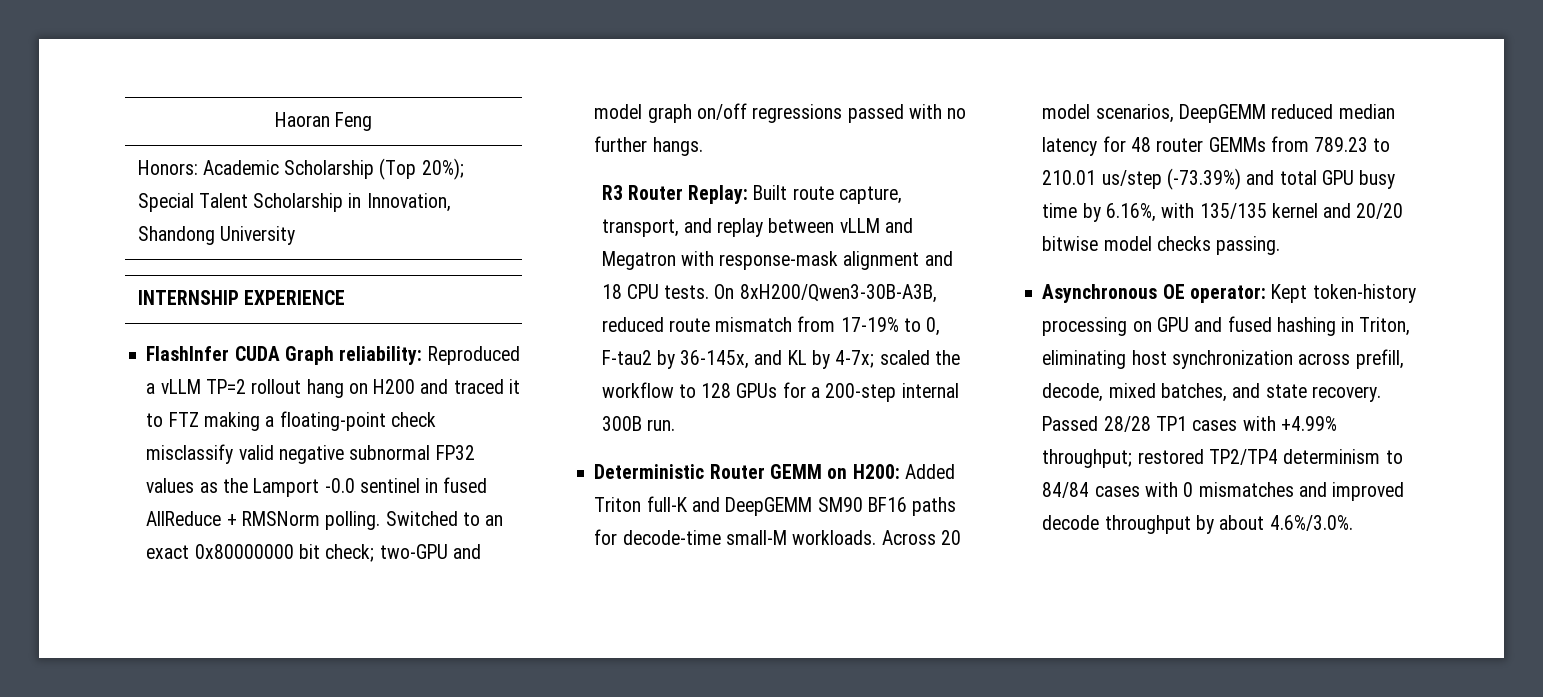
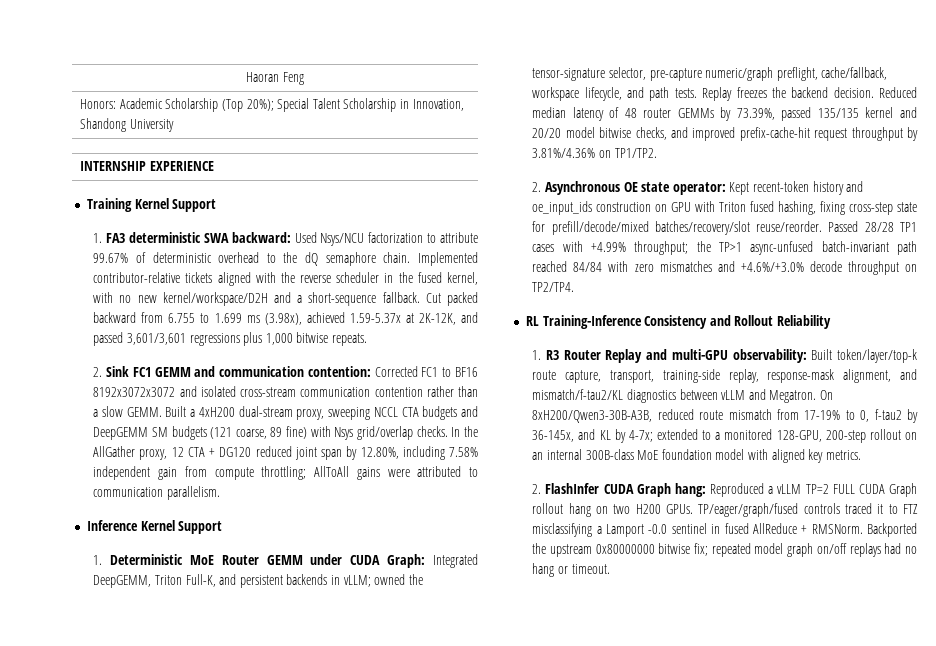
[146,346,520,365] [146,379,520,398] [146,411,436,431] [146,444,475,464] [146,477,488,497] [146,511,504,530] [146,544,481,562] [594,103,967,123] [594,136,703,156] [601,185,902,204] [601,218,913,237] [601,251,953,270] [601,284,710,299] FlashInfer CUDA Graph reliability: Reproduced a vLLM TP=2 rollout hang on H200 and traced it to FTZ making a floating-point check misclassify valid negative subnormal FP32 values as the Lamport -0.0 sentinel in fused AllReduce + RMSNorm polling. Switched to an exact 0x80000000 bit check; two-GPU and model graph on/off regressions passed with no further hangs. // R3 Router Replay: Built route capture, transport, and replay between vLLM and Megatron with response-mask alignment and 18 CPU tests. -> [86,198,217,212] [93,232,479,246] [93,252,478,266] [93,272,479,286] [93,292,478,306] [93,312,479,325] [93,332,368,346] [93,366,478,377] [93,386,478,397] [93,406,478,420] [93,426,479,440] [93,446,478,460] [93,466,479,480] [93,486,220,500] [86,520,223,534] [93,554,478,568] [93,574,424,588] [532,67,888,81] [532,87,917,101] [532,107,917,121] [532,127,918,141] [532,148,657,158] [532,181,864,195] [532,201,917,215] [532,221,917,235] [532,241,917,255] [532,261,917,275] [532,282,575,292] [525,315,832,329] [532,349,917,363] [532,369,917,383] [532,389,817,403] Training Kernel Support // 1. FA3 deterministic SWA backward: Used Nsys/NCU factorization to attribute 99.67% of deterministic overhead to the dQ semaphore chain. Implemented contributor-relative tickets aligned with the reverse scheduler in the fused kernel, with no new kernel/workspace/D2H and a short-sequence fallback. Cut packed backward from 6.755 to 1.699 ms (3.98x), achieved 1.59-5.37x at 2K-12K, and passed 3,601/3,601 regressions plus 1,000 bitwise repeats. // 2. Sink FC1 GEMM and communication contention: Corrected FC1 to BF16 8192x3072x3072 and isolated cross-stream communication contention rather than a slow GEMM. Built a 4xH200 dual-stream proxy, sweeping NCCL CTA budgets and DeepGEMM SM budgets (121 coarse, 89 fine) with Nsys grid/overlap checks. In the AllGather proxy, 12 CTA + DG120 reduced joint span by 12.80%, including 7.58% independent gain from compute throttling; AllToAll gains were attributed to communication parallelism. // Inference Kernel Support // 1. Deterministic MoE Router GEMM under CUDA Graph: Integrated DeepGEMM, Triton Full-K, and persistent backends in vLLM; owned the tensor-signature selector, pre-capture numeric/graph preflight, cache/fallback, workspace lifecycle, and path tests. Replay freezes the backend decision. Reduced median latency of 48 router GEMMs by 73.39%, passed 135/135 kernel and 20/20 model bitwise checks, and improved prefix-cache-hit request throughput by 3.81%/4.36% on TP1/TP2. // 2. Asynchronous OE state operator: Kept recent-token history and oe_input_ids construction on GPU with Triton fused hashing, fixing cross-step state for prefill/decode/mixed batches/recovery/slot reuse/reorder. Passed 28/28 TP1 cases with +4.99% throughput; the TP>1 async-unfused batch-invariant path reached 84/84 with zero mismatches and +4.6%/+3.0% decode throughput on TP2/TP4. // RL Training-Inference Consistency and Rollout Reliability // 1. R3 Router Replay and multi-GPU observability: Built token/layer/top-k route capture, transport, training-side replay, response-mask alignment, and mismatch/f-tau2/KL diagnostics between vLLM and Megatron.
[601,350,652,365] F-tau2 -> [874,409,902,420] f-tau2
[879,350,960,365] [601,382,959,402] [601,416,675,431] [594,464,955,479] [594,496,957,516] [594,529,961,545] [1042,104,1395,123] [1042,136,1391,156] [1042,168,1396,190] [1042,203,1404,222] [1042,236,1281,255] [1042,284,1416,303] [1042,316,1411,336] [1042,349,1404,369] [1042,383,1381,402] [1042,416,1337,432] [1042,449,1403,468] [1042,482,1405,501] [1042,515,1353,534] scaled the workflow to 128 GPUs for a 200-step internal 300B run. // Deterministic Router GEMM on H200: Added Triton full-K and DeepGEMM SM90 BF16 paths for decode-time small-M workloads. Across 20 model scenarios, DeepGEMM reduced median latency for 48 router GEMMs from 789.23 to 210.01 us/step (-73.39%) and total GPU busy time by 6.16%, with 135/135 kernel and 20/20 bitwise model checks passing. // Asynchronous OE operator: Kept token-history processing on GPU and fused hashing in Triton, eliminating host synchronization across prefill, decode, mixed batches, and state recovery. Passed 28/28 TP1 cases with +4.99% throughput; restored TP2/TP4 determinism to 84/84 cases with 0 mismatches and improved decode throughput by about 4.6%/3.0%. -> [656,429,917,443] [532,449,862,463] [532,483,917,497] [532,503,918,517] [532,523,917,537] [532,543,917,557] [532,563,610,577] extended to a monitored 128-GPU, 200-step rollout on an internal 300B-class MoE foundation model with aligned key metrics. // 2. FlashInfer CUDA Graph hang: Reproduced a vLLM TP=2 FULL CUDA Graph rollout hang on two H200 GPUs. TP/eager/graph/fused controls traced it to FTZ misclassifying a Lamport -0.0 sentinel in fused AllReduce + RMSNorm. Backported the upstream 0x80000000 bitwise fix; repeated model graph on/off replays had no hang or timeout.

